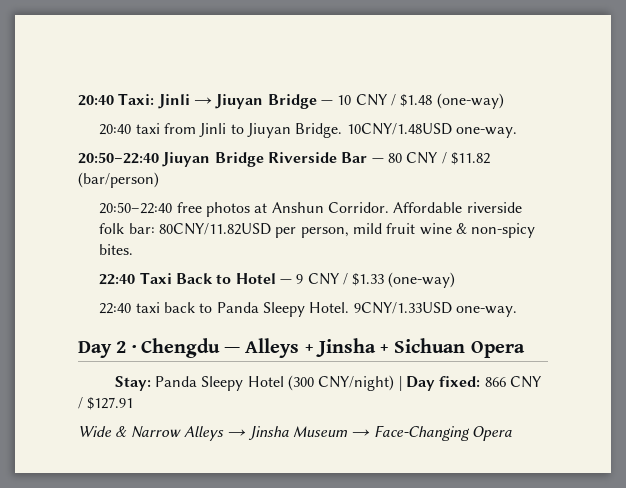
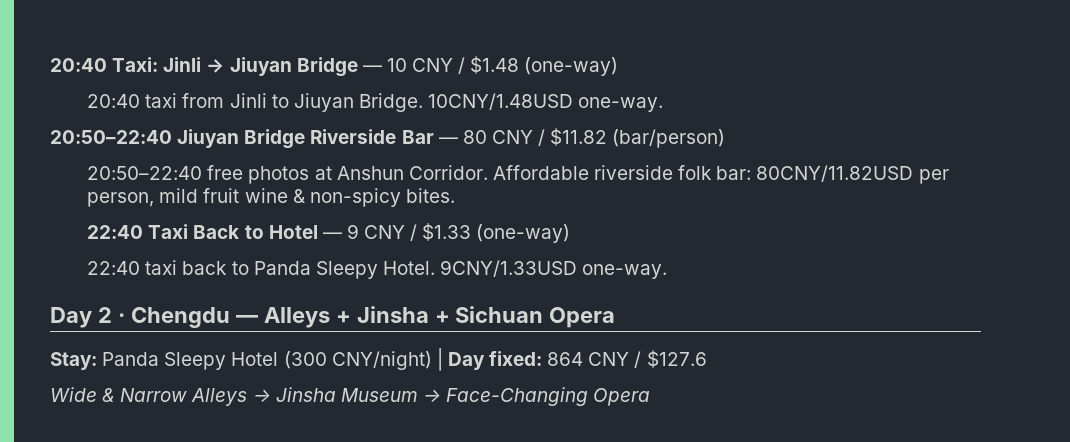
[484,376,542,388] [78,397,134,410] 866 CNY / $127.91 -> [547,350,707,368] 864 CNY / $127.6

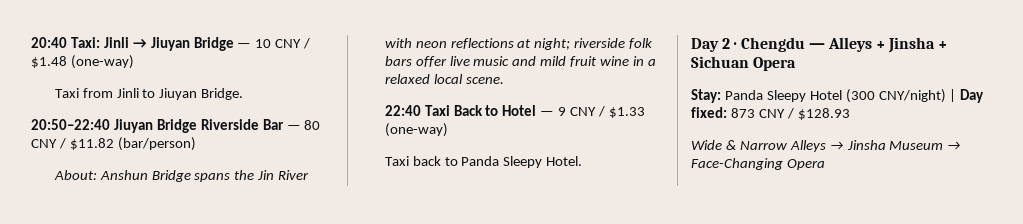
[87,93,178,108] 20:40 taxi -> [54,88,79,98] Taxi
[428,93,664,112] 10CNY/1.48USD one-way. -> (244, 94) none
[87,165,949,184] [87,188,455,207] 20:50–22:40 free photos at Anshun Corridor. Affordable riverside folk bar: 80CNY/11.82USD per person, mild fruit wine & non-spicy bites. -> [53,170,310,182] [384,38,653,50] [384,56,656,67] [384,74,504,84] About: Anshun Bridge spans the Jin River with neon reflections at night; riverside folk bars offer live music and mild fruit wine in a relaxed local scene.
[87,260,178,275] 22:40 taxi -> [384,156,409,166] Taxi
[440,260,668,279] 9CNY/1.33USD one-way. -> (583, 161) none
[547,350,707,368] 864 CNY / $127.6 -> [730,108,850,120] 873 CNY / $128.93

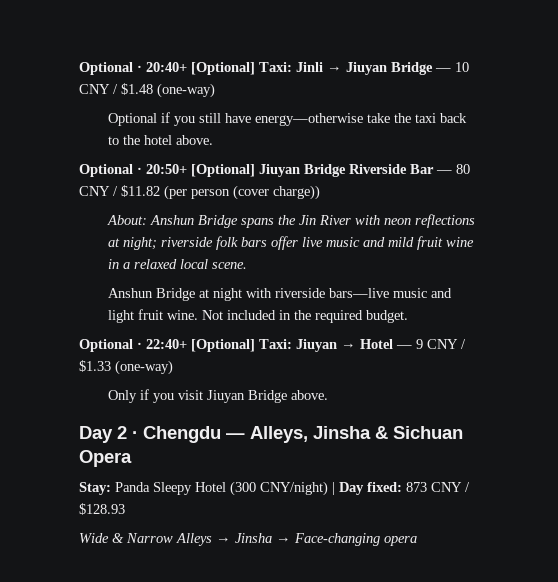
[31,37,67,48] 20:40 -> [79,62,255,75] Optional · 20:40+ [Optional]
[54,88,244,100] [31,119,110,130] Taxi from Jinli to Jiuyan Bridge. // 20:50–22:40 -> [107,112,467,126] [107,135,213,145] [79,164,255,177] Optional if you still have energy—otherwise take the taxi back to the hotel above. // Optional · 20:50+ [Optional]
[117,137,196,151] (bar/person) -> [164,185,320,200] (per person (cover charge))
[384,105,499,116] 22:40 Taxi Back to -> [107,288,452,301] [107,309,408,323] [79,339,356,352] Anshun Bridge at night with riverside bars—live music and light fruit wine. Not included in the required budget. // Optional · 22:40+ [Optional] Taxi: Jiuyan →
[384,156,583,168] Taxi back to Panda Sleepy Hotel. -> [107,389,328,403] Only if you visit Jiuyan Bridge above.
[827,37,948,53] Alleys + Jinsha + -> [250,426,388,443] Alleys, Jinsha &
[889,141,962,150] [691,158,825,170] Museum → Face-Changing Opera -> [276,533,417,546] → Face-changing opera

